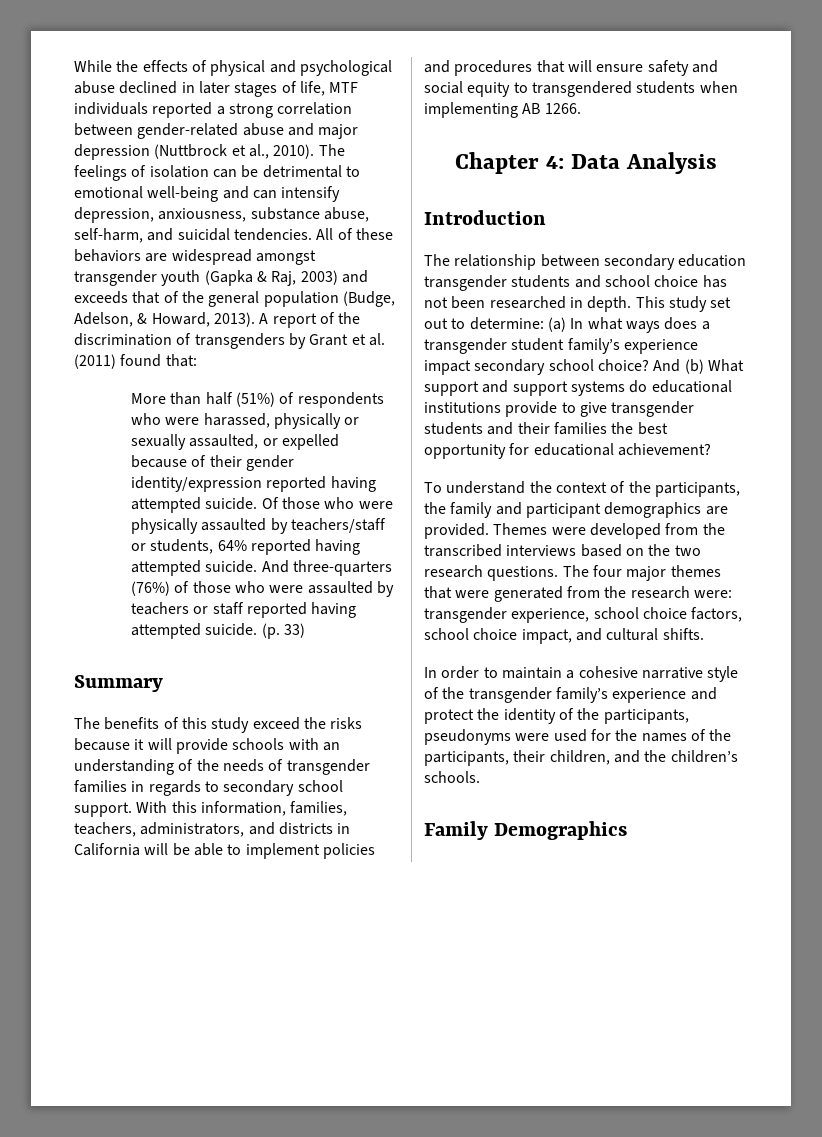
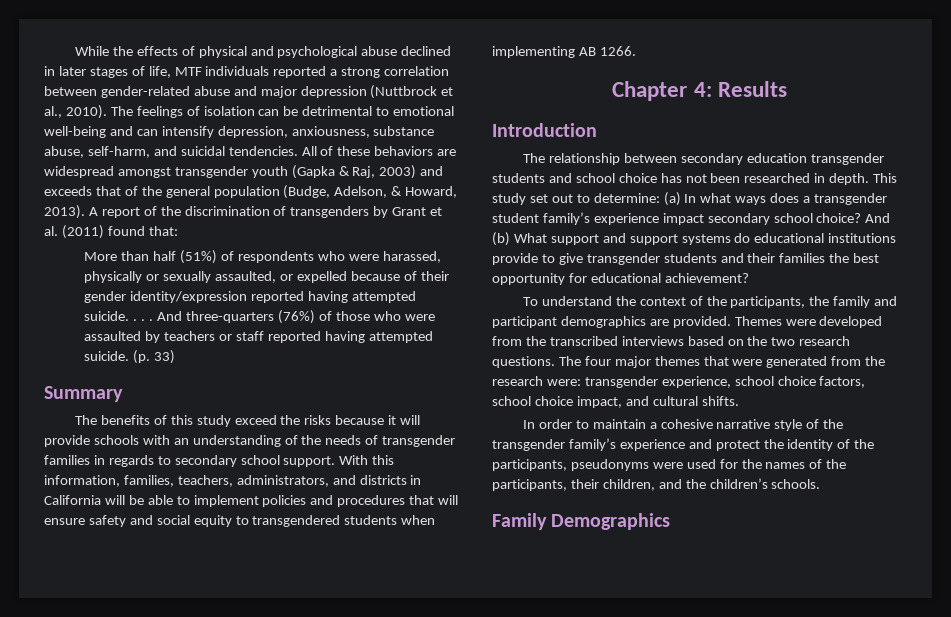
[261,497,393,509] [130,518,386,534] [130,539,361,555] [130,560,258,576] Of those who were physically assaulted by teachers/staff or students, 64% reported having attempted suicide. -> [133,319,154,321] . . .
[571,152,718,174] Data Analysis -> [717,81,787,97] Results

